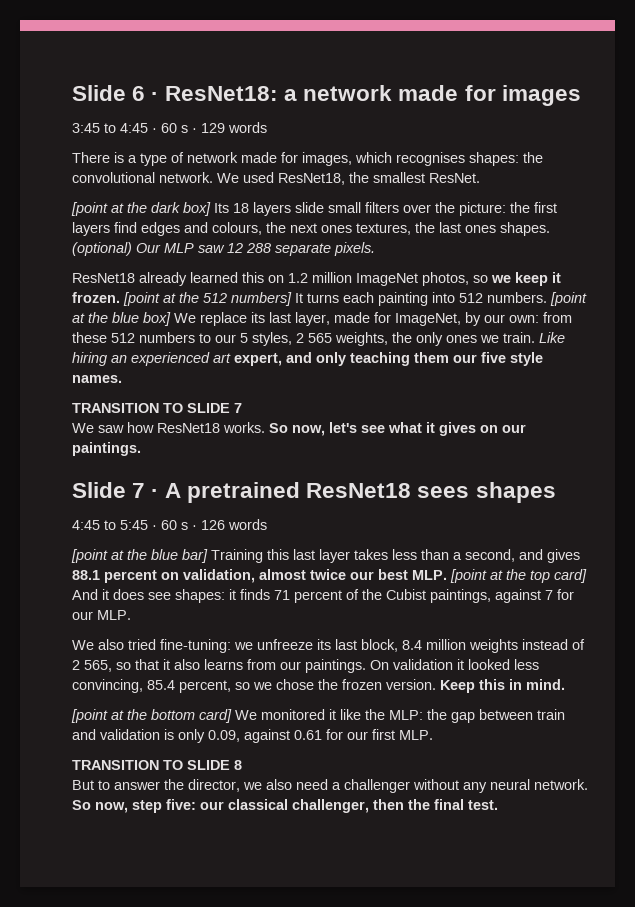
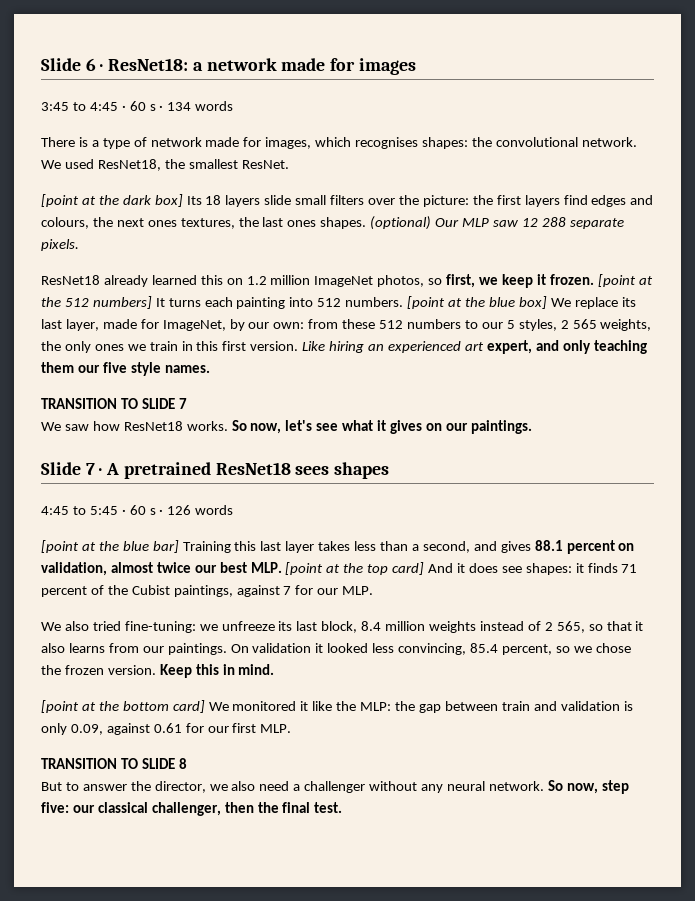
[201,123,225,133] 129 -> [167,102,192,111] 134
(488, 279) none -> [446,274,476,288] first,
[503,332,535,343] train. -> [149,341,299,351] train in this first version.

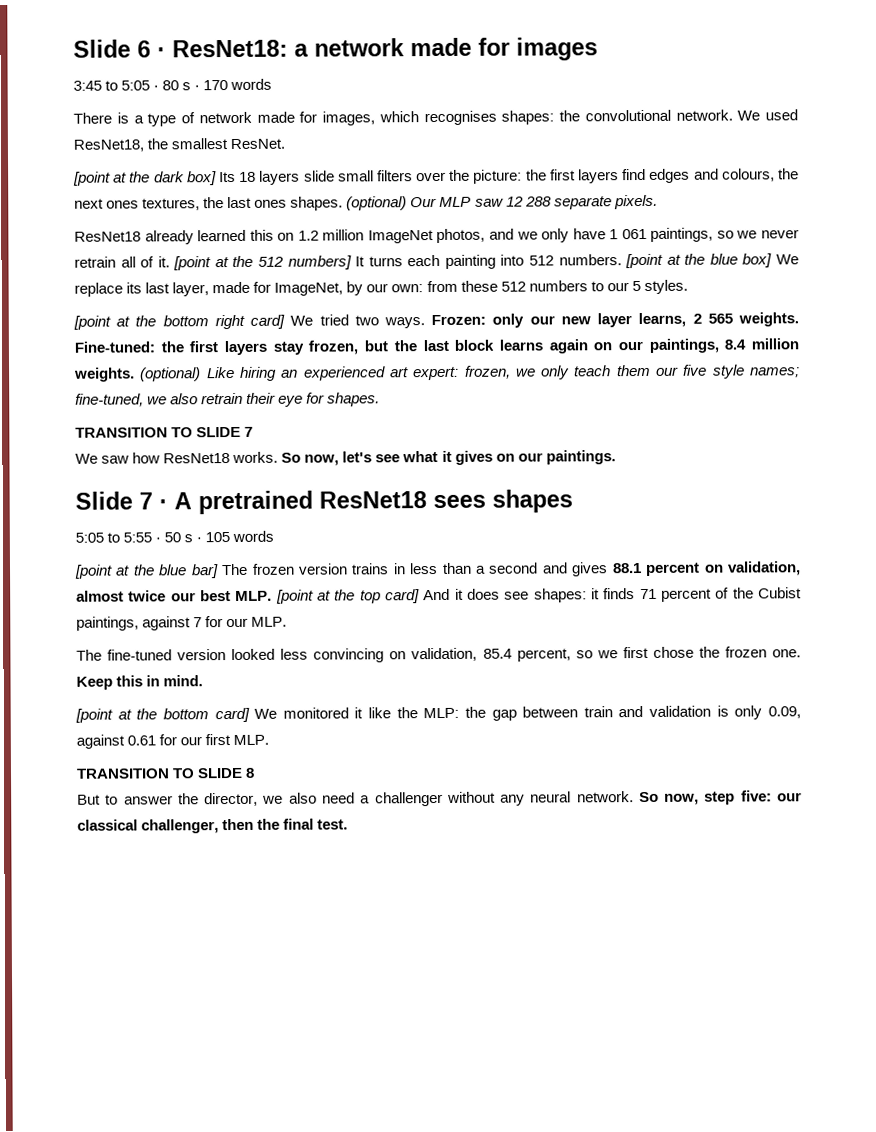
[89,101,192,111] 4:45 · 60 s · 134 -> [121,80,229,91] 5:05 · 80 s · 170
[428,274,594,288] so first, we keep it frozen. -> [488,227,799,243] [74,256,170,268] and we only have 1 061 paintings, so we never retrain all of it.
[518,319,652,331] [41,341,299,353] styles, 2 565 weights, the only ones we train in this first version. -> [643,279,688,294] [73,312,799,330] [74,338,799,356] [74,367,202,382] styles. // [point at the bottom right card] We tried two ways. Frozen: only our new layer learns, 2 565 weights. Fine-tuned: the first layers stay frozen, but the last block learns again on our paintings, 8.4 million weights. (optional)
[486,340,647,354] [41,362,210,376] expert, and only teaching them our five style names. -> [413,364,800,381] [75,392,381,407] expert: frozen, we only teach them our five style names; fine-tuned, we also retrain their eye for shapes.
[41,505,192,515] 4:45 to 5:45 · 60 s · 126 -> [75,532,231,543] 5:05 to 5:55 · 50 s · 105
[182,541,351,553] Training this last layer takes -> [221,563,406,576] The frozen version trains in
[422,541,470,553] second, -> [488,562,539,574] second
[41,621,644,633] [41,643,467,655] We also tried fine-tuning: we unfreeze its last block, 8.4 million weights instead of 2 565, so that it also learns from our paintings. On validation it looked less convincing, -> [76,647,478,663] The fine-tuned version looked less convincing on validation,
(592, 649) none -> [622,646,649,659] first
[107,665,156,675] version. -> [772,649,801,658] one.

